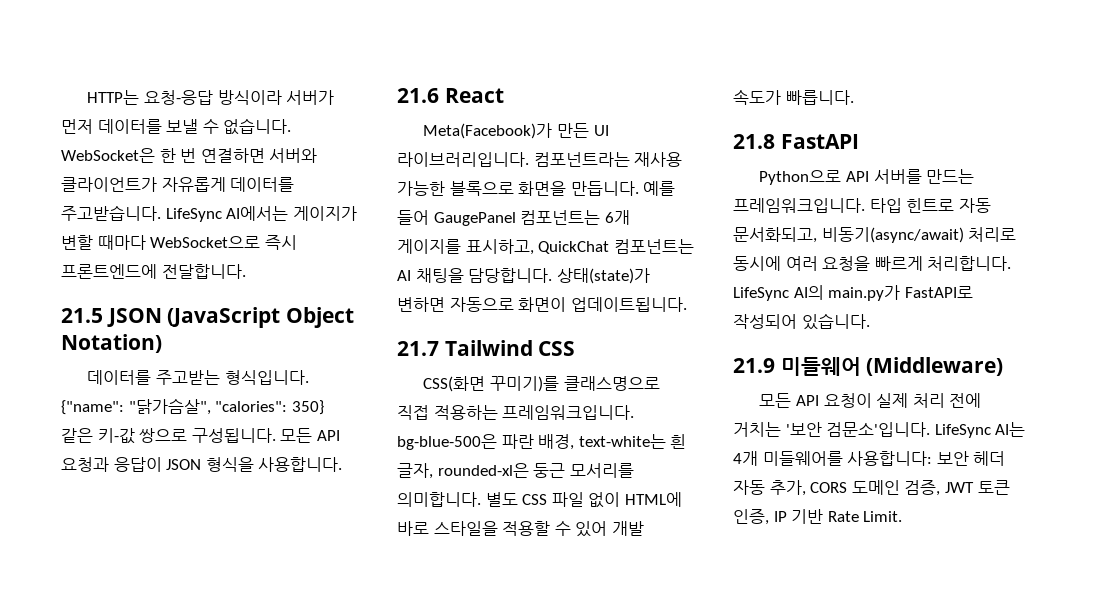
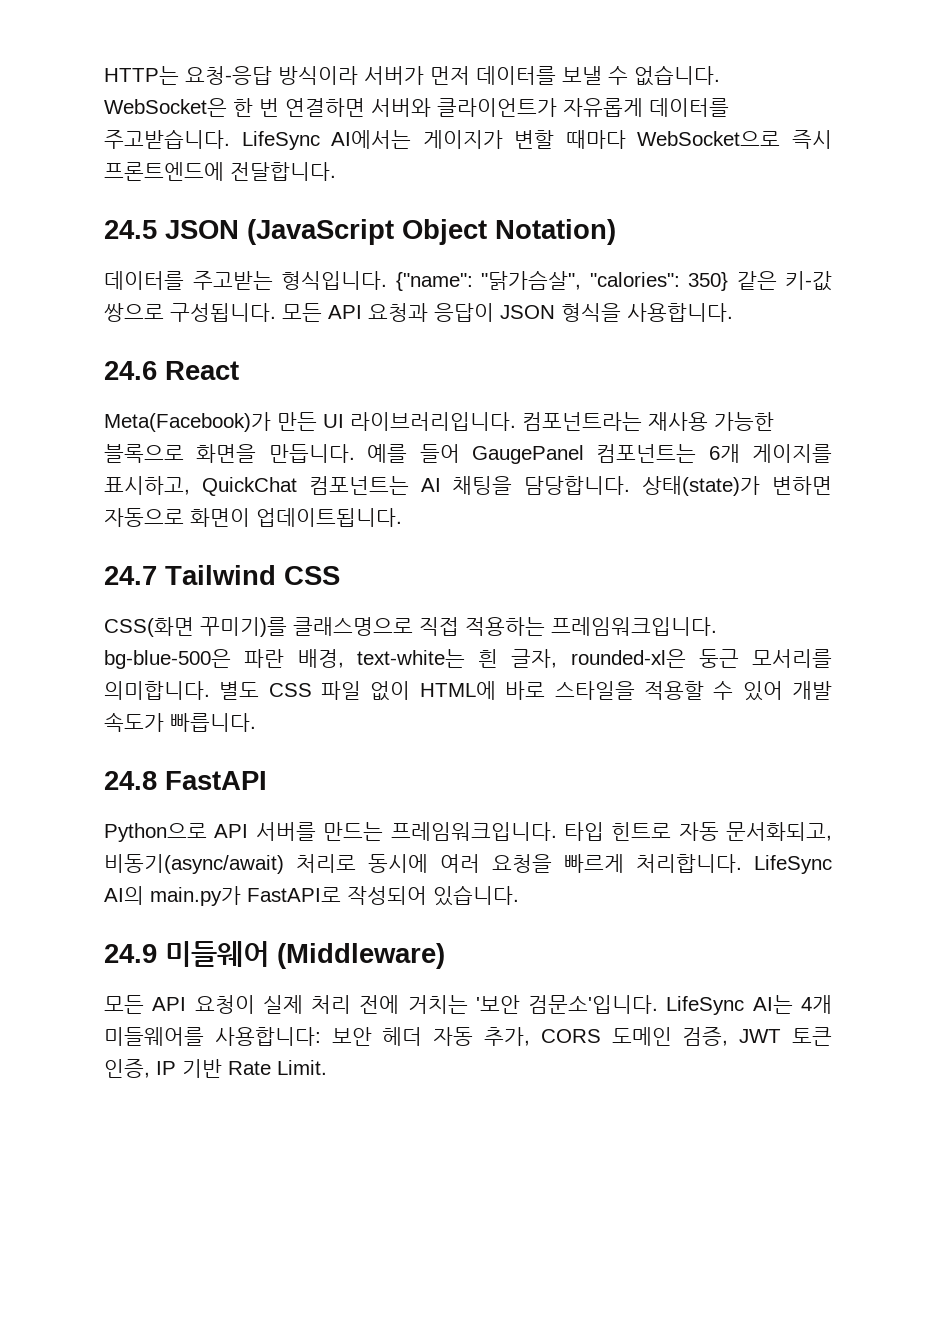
[61,308,103,323] 21.5 -> [104,220,157,239] 24.5
[397,88,439,103] 21.6 -> [104,361,157,380] 24.6
[397,341,439,356] 21.7 -> [104,566,157,585] 24.7
[733,134,775,149] 21.8 -> [104,771,157,790] 24.8
[733,358,775,373] 21.9 -> [104,944,157,963] 24.9

